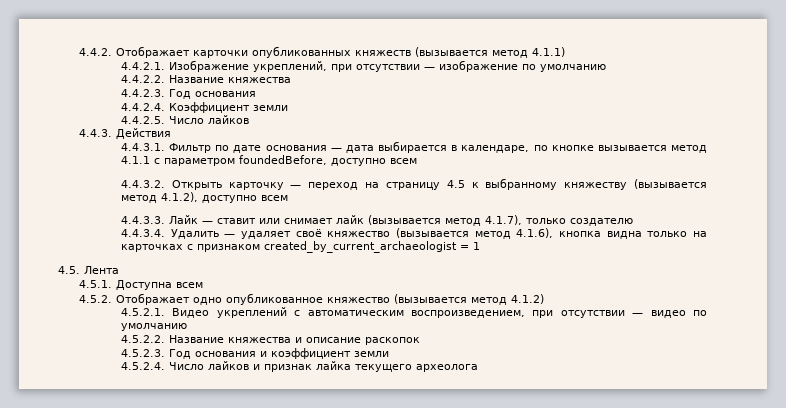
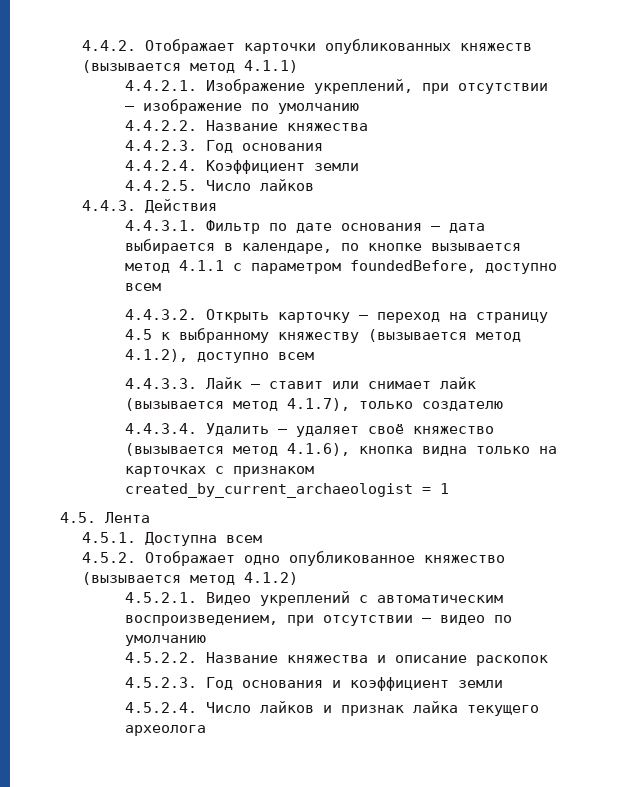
[424,67,436,70] — -> [125,106,136,111] –
[330,148,342,151] — -> [431,226,442,231] –
[290,185,302,188] — -> [359,315,370,320] –
[202,221,214,224] — -> [251,384,262,389] –
[224,234,236,237] — -> [278,429,289,434] –
[632,313,644,316] — -> [422,618,433,623] –

